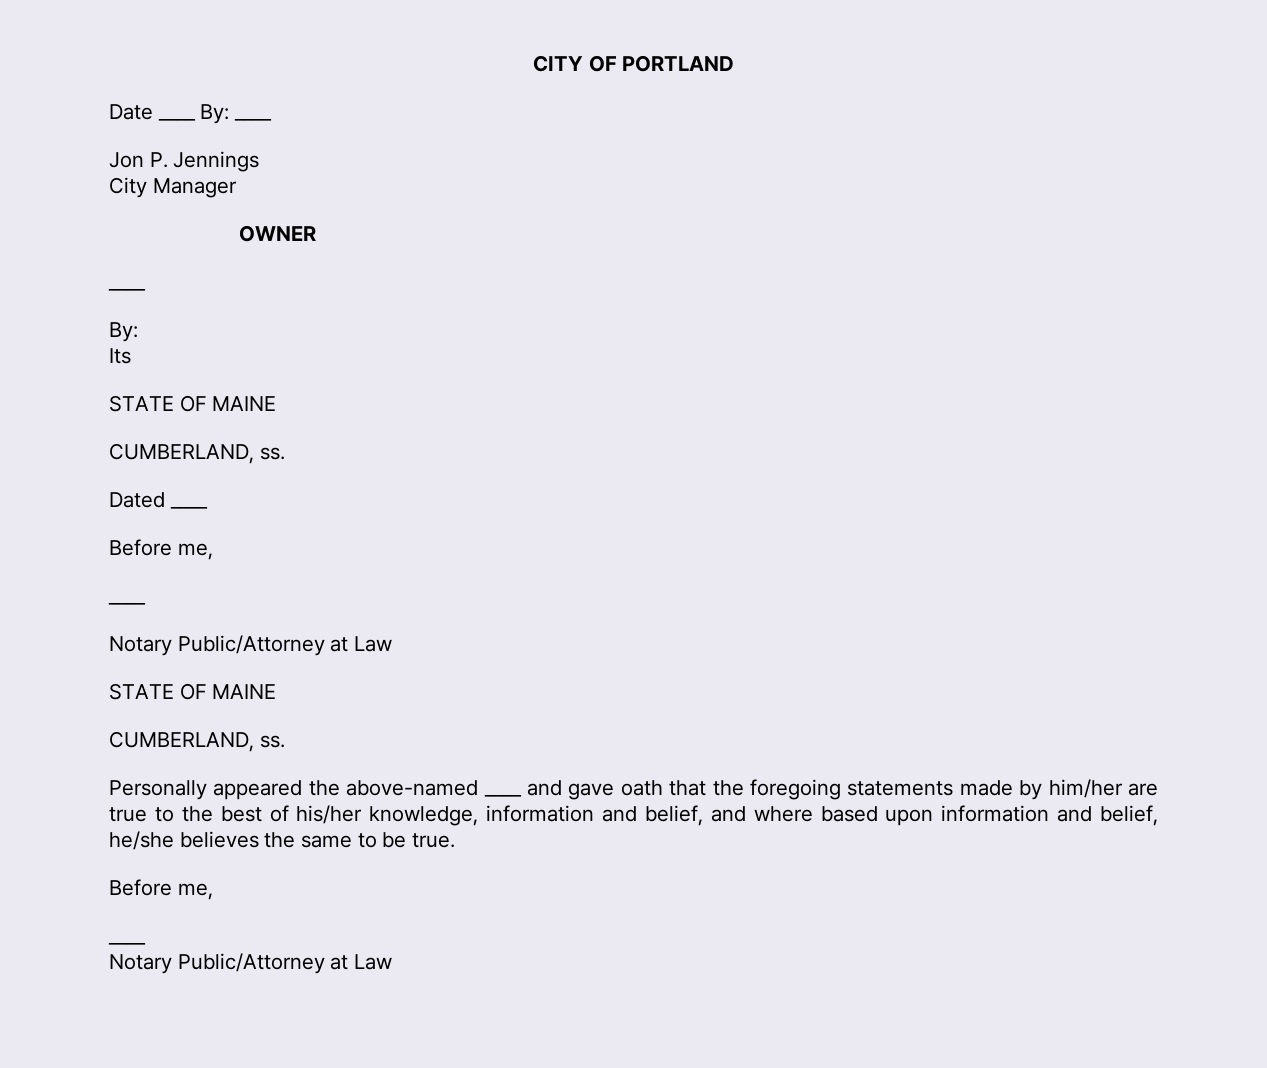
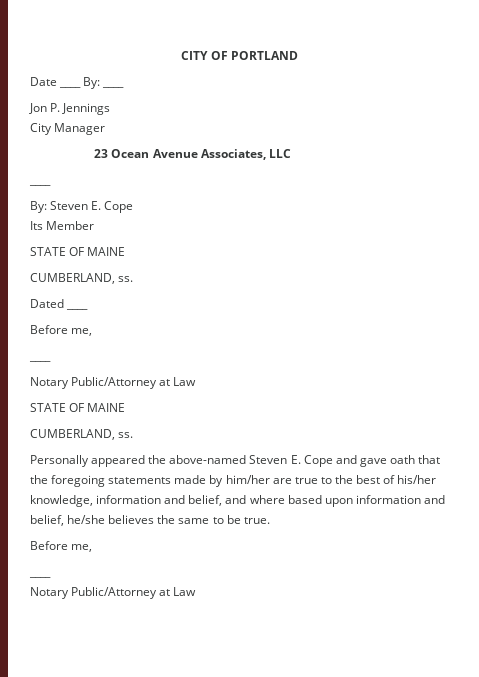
[238,225,316,242] OWNER -> [94,149,291,160] 23 Ocean Avenue Associates, LLC
(138, 332) none -> [50,201,134,213] Steven E. Cope
(131, 356) none -> [46,221,95,230] Member
[483,795,522,797] ____ -> [249,455,333,467] Steven E. Cope

